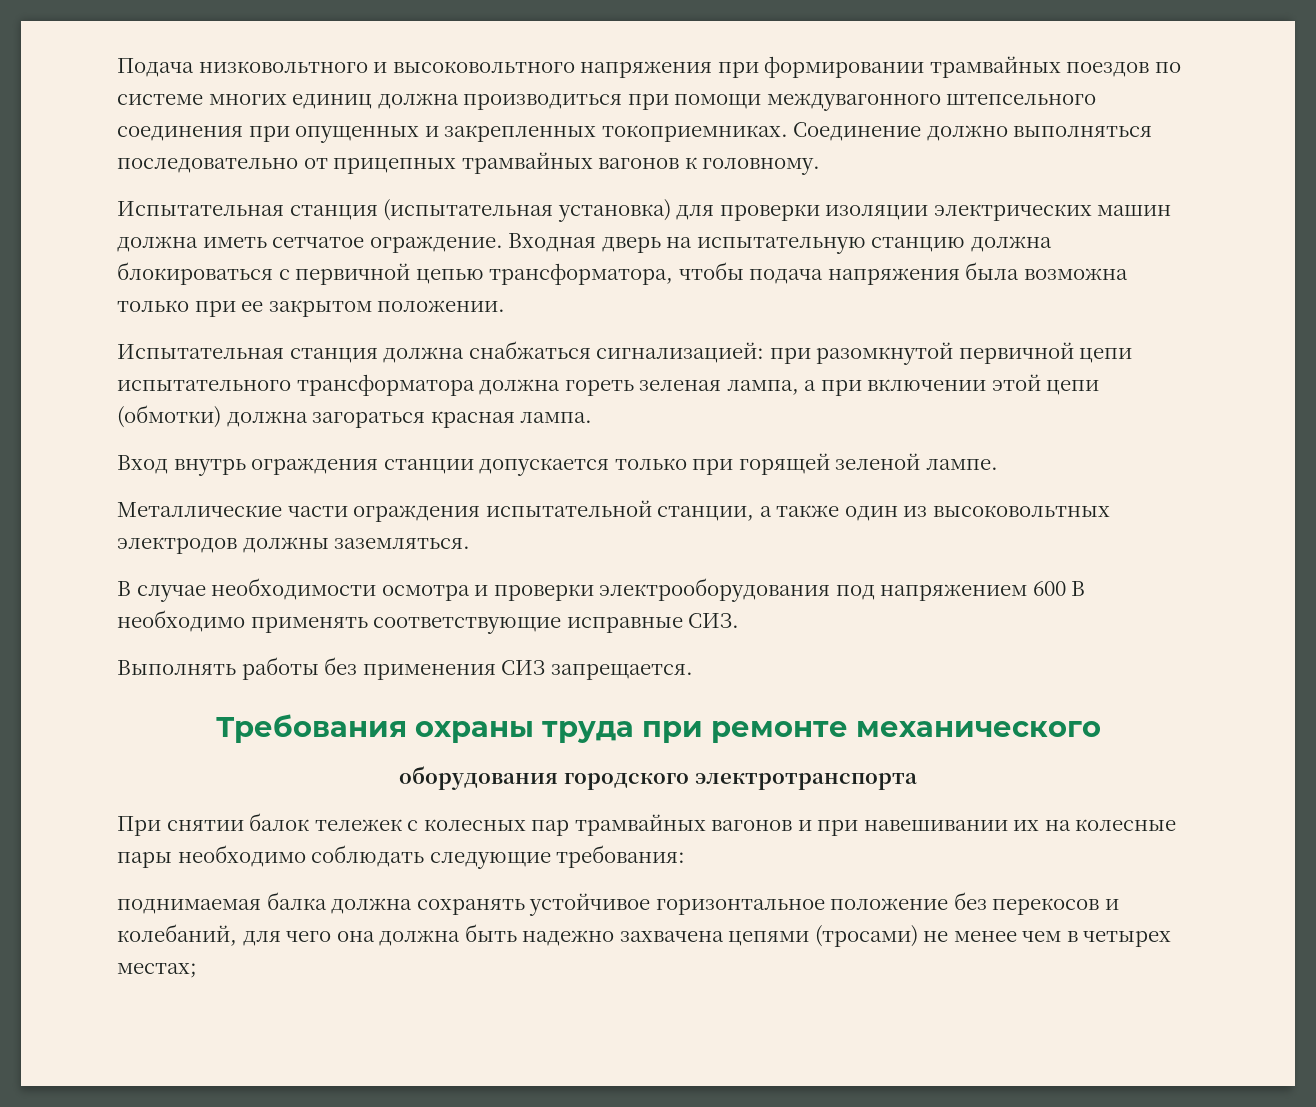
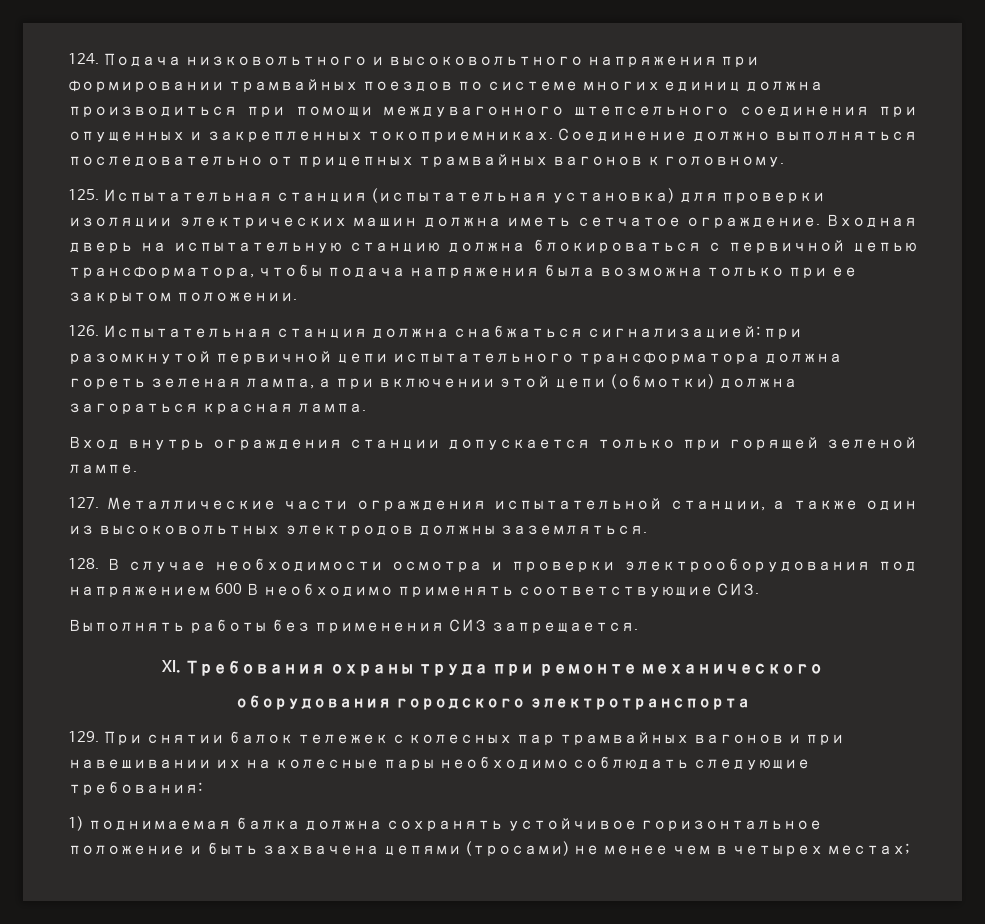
(117, 67) none -> [68,53,99,64] 124.
(821, 166) none -> [68,189,99,200] 125.
(506, 306) none -> [68,325,99,336] 126.
(998, 464) none -> [68,497,99,509] 127.
(471, 543) none -> [68,558,99,569] 128.
[566,617,683,633] исправные -> (713, 591) none
(693, 672) none -> [161,660,182,673] XI.
(917, 781) none -> [68,731,99,742] 129.
(686, 856) none -> [68,816,84,831] 1)
[953,892,1119,915] [117,924,615,946] без перекосов и колебаний, для чего она должна быть надежно -> [188,842,258,855] и быть

